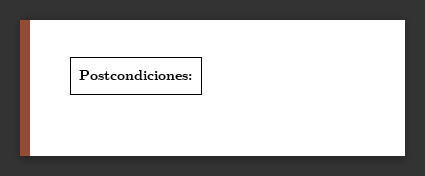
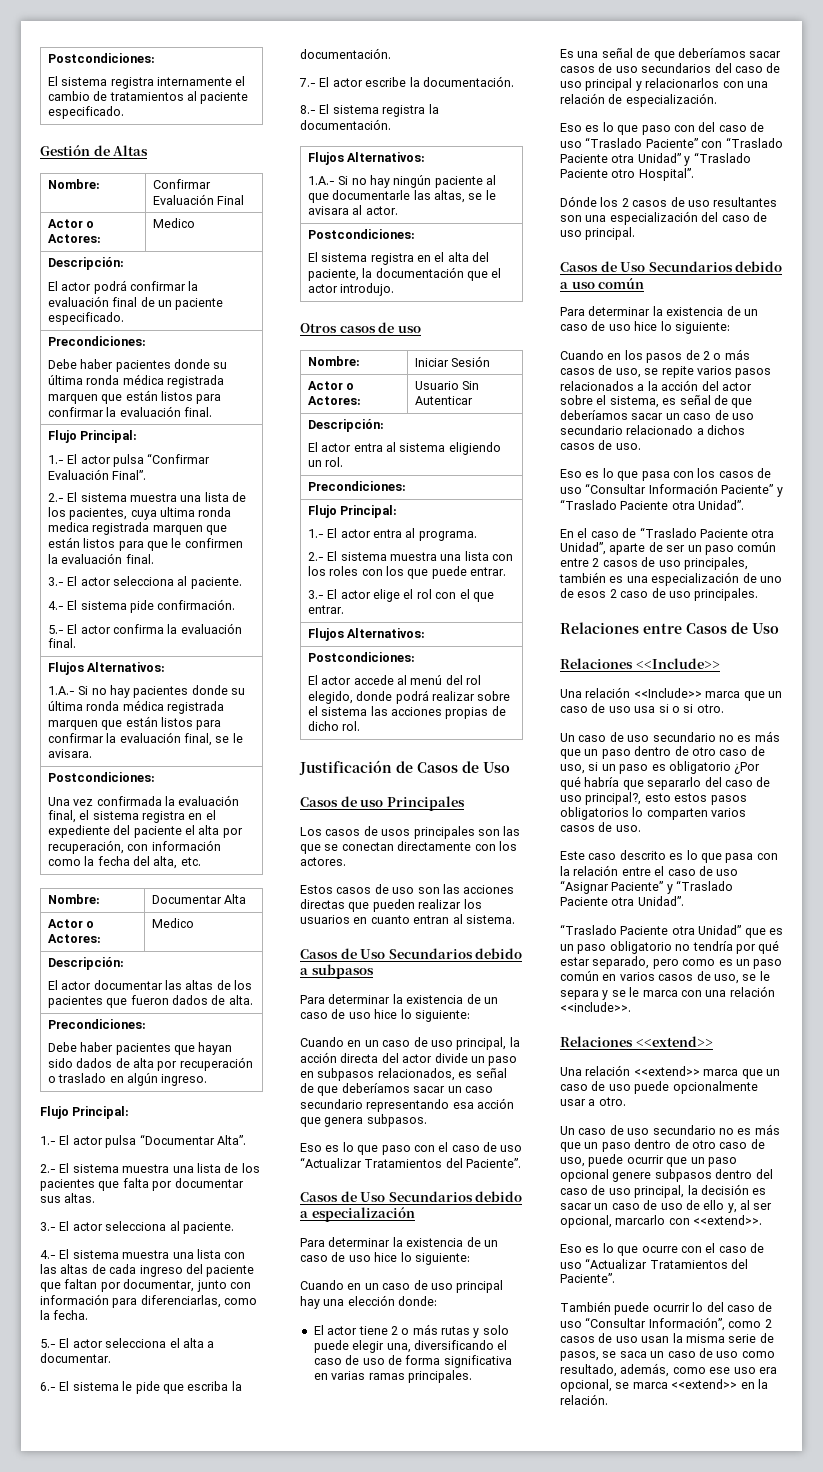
[78,70,192,80] Postcondiciones: -> [47,53,155,63] [47,76,246,89] [47,91,249,104] [47,106,124,119] [40,145,149,156] [47,179,100,189] [152,179,211,189] [152,194,245,205] [47,219,95,228] [47,234,101,243] [152,218,195,228] [47,257,124,270] [47,280,199,294] [47,296,224,310] [47,312,124,325] [47,336,146,346] [47,359,228,372] [47,374,225,388] [47,390,222,404] [47,406,213,417] [47,430,138,443] [47,453,211,467] [47,469,147,480] [47,492,247,502] [47,507,232,520] [47,522,228,535] [47,537,243,551] [47,553,154,564] [47,576,242,589] [47,599,236,613] [47,623,242,634] [47,638,76,648] [47,662,166,675] [47,685,246,698] [47,700,225,714] [47,716,222,730] [47,732,243,746] [47,749,92,758] [47,772,155,782] [47,795,240,806] [47,810,216,823] [47,825,243,838] [47,840,221,854] [47,856,201,869] [47,894,100,904] [151,894,247,904] [47,919,95,928] [47,934,101,943] [151,918,194,928] [47,957,124,970] [47,980,253,990] [47,995,253,1008] [47,1019,146,1029] [47,1042,233,1055] [47,1057,253,1071] [47,1073,208,1086] [40,1106,130,1119] [40,1134,246,1148] [40,1163,260,1173] [40,1178,244,1191] [40,1193,96,1203] [40,1221,234,1234] [40,1249,246,1259] [40,1264,255,1277] [40,1279,251,1292] [40,1294,258,1308] [40,1310,89,1320] [40,1338,215,1348] [40,1353,111,1363] [40,1381,242,1394] [300,48,391,59] [299,76,514,87] [300,104,439,117] [300,119,391,130] [307,152,426,165] [307,175,497,188] [307,190,496,203] [307,205,398,215] [307,229,415,239] [307,252,490,265] [307,267,502,281] [307,283,395,296] [300,322,421,333] [307,356,360,366] [414,356,491,367] [307,381,355,390] [307,396,361,405] [414,381,480,390] [414,396,473,405] [307,419,384,432] [307,442,501,455] [307,457,344,467] [307,481,406,491] [307,505,398,518] [307,528,477,541] [307,551,514,561] [307,566,507,579] [307,589,494,602] [307,605,344,614] [307,628,426,641] [307,652,415,662] [307,675,482,685] [307,690,511,704] [307,706,506,719] [307,721,361,731] [299,760,510,775] [300,796,465,811] [300,826,521,839] [300,841,517,854] [300,857,346,866] [300,884,515,894] [300,899,482,912] [300,914,515,924] [300,948,523,959] [300,964,374,979] [300,994,498,1004] [300,1009,470,1022] [300,1037,520,1050] [300,1052,518,1066] [300,1068,507,1081] [300,1083,493,1096] [300,1098,515,1112] [300,1114,427,1127] [300,1142,523,1155] [300,1157,522,1168] [300,1191,523,1202] [300,1207,415,1222] [300,1237,498,1247] [300,1252,470,1265] [300,1280,504,1293] [300,1295,438,1309] [313,1324,509,1338] [313,1340,508,1353] [313,1355,512,1368] [313,1370,472,1383] [560,48,782,61] [560,63,781,73] [560,78,768,91] [560,93,717,107] [560,122,764,135] [560,137,783,148] [560,152,751,166] [560,168,694,181] [560,196,778,207] [560,211,767,225] [560,227,636,240] [560,261,783,272] [560,277,645,289] [560,306,758,316] [560,321,730,334] [560,349,750,363] [560,365,772,378] [560,380,752,391] [560,395,753,408] [560,410,754,420] [560,425,746,435] [560,440,641,450] [560,468,771,481] [560,483,783,497] [560,499,745,510] [560,527,775,538] [560,542,777,555] [560,557,748,570] [559,572,782,586] [560,588,759,601] [560,622,779,634] [560,658,720,669] [560,687,782,701] [560,703,724,713] [560,731,780,742] [560,746,765,759] [560,761,761,774] [560,776,771,790] [560,792,747,805] [560,807,747,820] [560,822,641,832] [560,850,778,863] [560,865,739,876] [560,880,734,894] [560,896,684,906] [560,924,783,938] [560,940,780,954] [560,956,783,969] [560,971,770,984] [560,986,775,1000] [560,1002,631,1012] [560,1036,713,1047] [560,1065,780,1079] [560,1081,758,1094] [560,1097,626,1106] [560,1124,780,1135] [560,1139,765,1152] [560,1154,737,1167] [560,1169,773,1182] [560,1184,767,1198] [560,1200,773,1213] [560,1215,763,1228] [560,1243,764,1256] [560,1258,749,1269] [560,1273,615,1283] [560,1301,773,1315] [560,1317,772,1331] [560,1333,774,1343] [560,1348,775,1361] [560,1363,777,1377] [560,1379,768,1392] [560,1394,608,1405] Postcondiciones: // El sistema registra internamente el cambio de tratamientos al paciente especificado. // Gestión de Altas // Nombre: | Confirmar Evaluación Final // Actor o Actores: | Medico // Descripción: // El actor podrá confirmar la evaluación final de un paciente especificado. // Precondiciones: // Debe haber pacientes donde su última ronda médica registrada marquen que están listos para confirmar la evaluación final. // Flujo Principal: // 1.- El actor pulsa “Confirmar Evaluación Final”. // 2.- El sistema muestra una lista de los pacientes, cuya ultima ronda medica registrada marquen que están listos para que le confirmen la evaluación final. // 3.- El actor selecciona al paciente. // 4.- El sistema pide confirmación. // 5.- El actor confirma la evaluación final. // Flujos Alternativos: // 1.A.- Si no hay pacientes donde su última ronda médica registrada marquen que están listos para confirmar la evaluación final, se le avisara. // Postcondiciones: // Una vez confirmada la evaluación final, el sistema registra en el expediente del paciente el alta por recuperación, con información como la fecha del alta, etc. // Nombre: | Documentar Alta // Actor o Actores: | Medico // Descripción: // El actor documentar las altas de los pacientes que fueron dados de alta. // Precondiciones: // Debe haber pacientes que hayan sido dados de alta por recuperación o traslado en algún ingreso. // Flujo Principal: // 1.- El actor pulsa “Documentar Alta”. // 2.- El sistema muestra una lista de los pacientes que falta por documentar sus altas. // 3.- El actor selecciona al paciente. // 4.- El sistema muestra una lista con las altas de cada ingreso del paciente que faltan por documentar, junto con información para diferenciarlas, como la fecha. // 5.- El actor selecciona el alta a documentar. // 6.- El sistema le pide que escriba la documentación. // 7.- El actor escribe la documentación. // 8.- El sistema registra la documentación. // Flujos Alternativos: // 1.A.- Si no hay ningún paciente al que documentarle las altas, se le avisara al actor. // Postcondiciones: // El sistema registra en el alta del paciente, la documentación que el actor introdujo. // Otros casos de uso // Nombre: | Iniciar Sesión // Actor o Actores: | Usuario Sin Autenticar // Descripción: // El actor entra al sistema eligiendo un rol. // Precondiciones: // Flujo Principal: // 1.- El actor entra al programa. // 2.- El sistema muestra una lista con los roles con los que puede entrar. // 3.- El actor elige el rol con el que entrar. // Flujos Alternativos: // Postcondiciones: // El actor accede al menú del rol elegido, donde podrá realizar sobre el sistema las acciones propias de dicho rol. // Justificación de Casos de Uso // Casos de uso Principales // Los casos de usos principales son las que se conectan directamente con los actores. // Estos casos de uso son las acciones directas que pueden realizar los usuarios en cuanto entran al sistema. // Casos de Uso Secundarios debido a subpasos // Para determinar la existencia de un caso de uso hice lo siguiente: // Cuando en un caso de uso principal, la acción directa del actor divide un paso en subpasos relacionados, es señal de que deberíamos sacar un caso secundario representando esa acción que genera subpasos. // Eso es lo que paso con el caso de uso “Actualizar Tratamientos del Paciente”. // Casos de Uso Secundarios debido a especialización // Para determinar la existencia de un caso de uso hice lo siguiente: // Cuando en un caso de uso principal hay una elección donde: // El actor tiene 2 o más rutas y solo puede elegir una, diversificando el caso de uso de forma significativa en varias ramas principales. // Es una señal de que deberíamos sacar casos de uso secundarios del caso de uso principal y relacionarlos con una relación de especialización. // Eso es lo que paso con del caso de uso “Traslado Paciente” con “Traslado Paciente otra Unidad” y “Traslado Paciente otro Hospital”. // Dónde los 2 casos de uso resultantes son una especialización del caso de uso principal. // Casos de Uso Secundarios debido a uso común // Para determinar la existencia de un caso de uso hice lo siguiente: // Cuando en los pasos de 2 o más casos de uso, se repite varios pasos relacionados a la acción del actor sobre el sistema, es señal de que deberíamos sacar un caso de uso secundario relacionado a dichos casos de uso. // Eso es lo que pasa con los casos de uso “Consultar Información Paciente” y “Traslado Paciente otra Unidad”. // En el caso de “Traslado Paciente otra Unidad”, aparte de ser un paso común entre 2 casos de uso principales, también es una especialización de uno de esos 2 caso de uso principales. // Relaciones entre Casos de Uso // Relaciones <<Include>> // Una relación <<Include>> marca que un caso de uso usa si o si otro. // Un caso de uso secundario no es más que un paso dentro de otro caso de uso, si un paso es obligatorio ¿Por qué habría que separarlo del caso de uso principal?, esto estos pasos obligatorios lo comparten varios casos de uso. // Este caso descrito es lo que pasa con la relación entre el caso de uso “Asignar Paciente” y “Traslado Paciente otra Unidad”. // “Traslado Paciente otra Unidad” que es un paso obligatorio no tendría por qué estar separado, pero como es un paso común en varios casos de uso, se le separa y se le marca con una relación <<include>>. // Relaciones <<extend>> // Una relación <<extend>> marca que un caso de uso puede opcionalmente usar a otro. // Un caso de uso secundario no es más que un paso dentro de otro caso de uso, puede ocurrir que un paso opcional genere subpasos dentro del caso de uso principal, la decisión es sacar un caso de uso de ello y, al ser opcional, marcarlo con <<extend>>. // Eso es lo que ocurre con el caso de uso “Actualizar Tratamientos del Paciente”. // También puede ocurrir lo del caso de uso “Consultar Información”, como 2 casos de uso usan la misma serie de pasos, se saca un caso de uso como resultado, además, como ese uso era opcional, se marca <<extend>> en la relación.

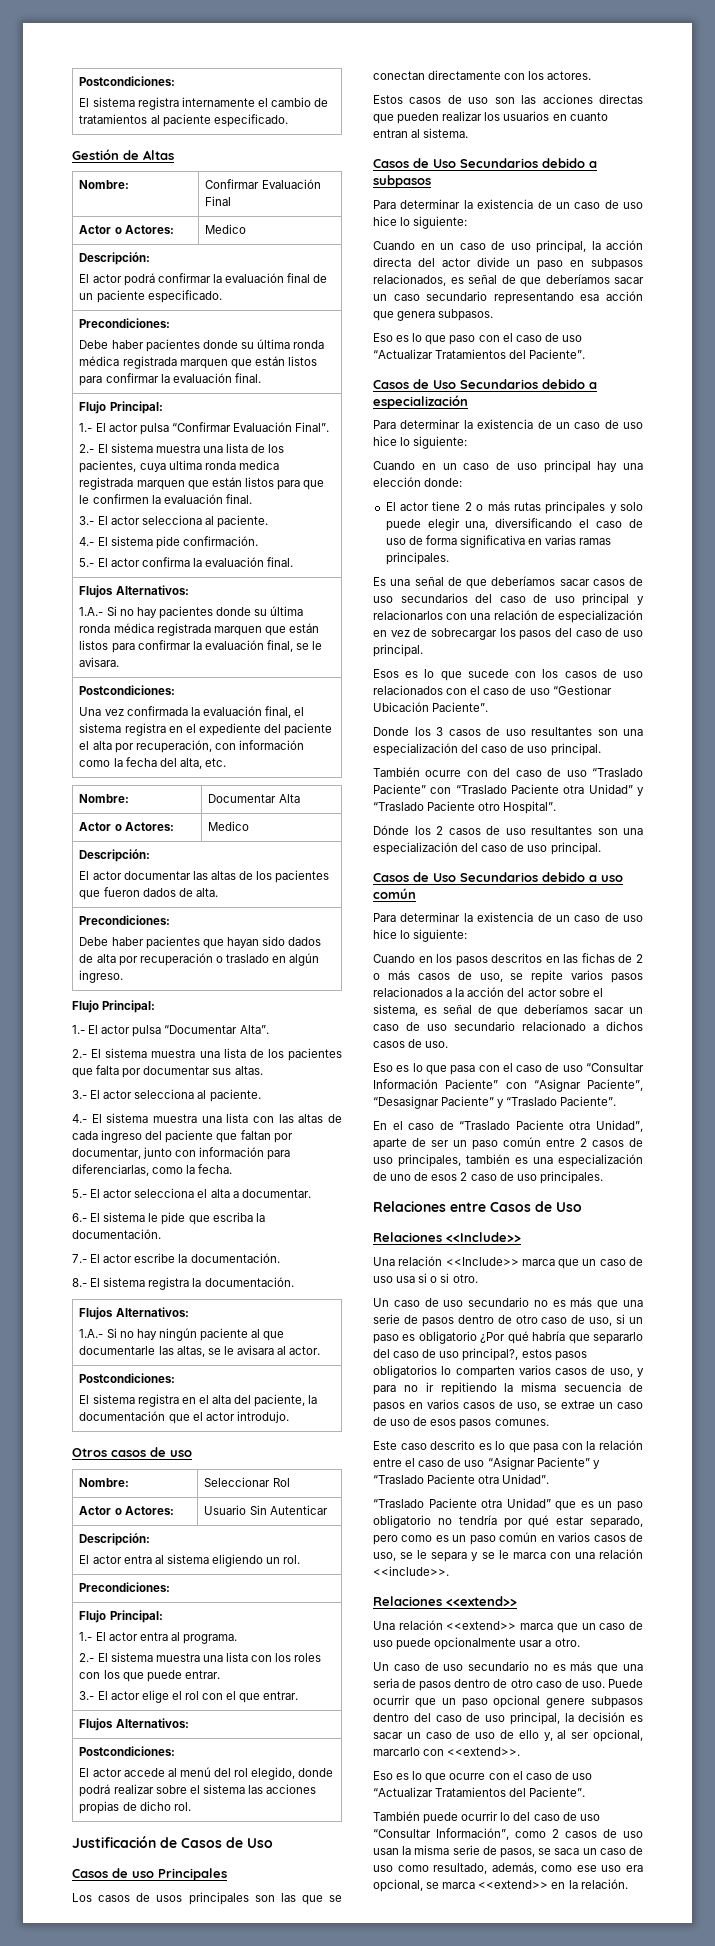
[414,356,491,367] Iniciar Sesión -> [204,1477,290,1487] Seleccionar Rol
(470, 1330) none -> [545,501,606,514] principales
[625,93,717,107] [560,122,671,135] especialización. // Eso es lo que paso -> [558,610,643,623] [373,628,643,640] [373,644,423,657] [373,669,643,681] [373,685,612,695] [373,702,489,712] [373,727,643,736] [373,743,601,756] [373,767,462,777] especialización en vez de sobrecargar los pasos del caso de uso principal. // Esos es lo que sucede con los casos de uso relacionados con el caso de uso “Gestionar Ubicación Paciente”. // Donde los 3 casos de uso resultantes son una especialización del caso de uso principal. // También ocurre
(683, 358) none -> [491,953,615,963] descritos en las fichas
[697,468,754,478] los casos -> [502,1063,543,1072] el caso
[776,487,783,497] [560,499,745,510] y “Traslado Paciente otra Unidad”. -> [505,1079,643,1092] [373,1096,617,1109] con “Asignar Paciente”, “Desasignar Paciente” y “Traslado Paciente”.
[584,749,631,759] un paso -> [623,1300,643,1307] [373,1314,454,1327] una serie de pasos
[644,793,671,802] esto -> (519, 1354) none
[615,825,641,832] uso. -> [609,1368,644,1377] [373,1382,643,1395] [373,1399,643,1412] [373,1417,549,1429] uso, y para no ir repitiendo la misma secuencia de pasos en varios casos de uso, se extrae un caso de uso de esos pasos comunes.
[584,1139,765,1152] [560,1154,624,1167] un paso dentro de otro caso de uso, puede -> [623,1664,643,1671] [373,1678,643,1691] una seria de pasos dentro de otro caso de uso. Puede

